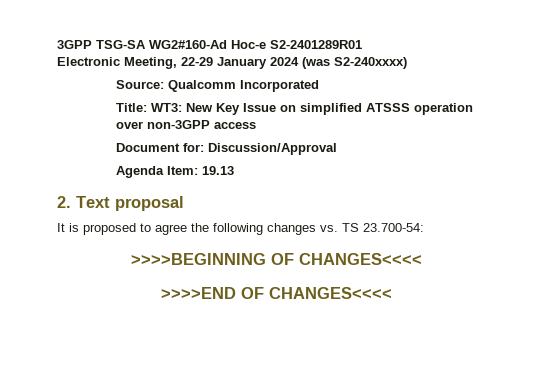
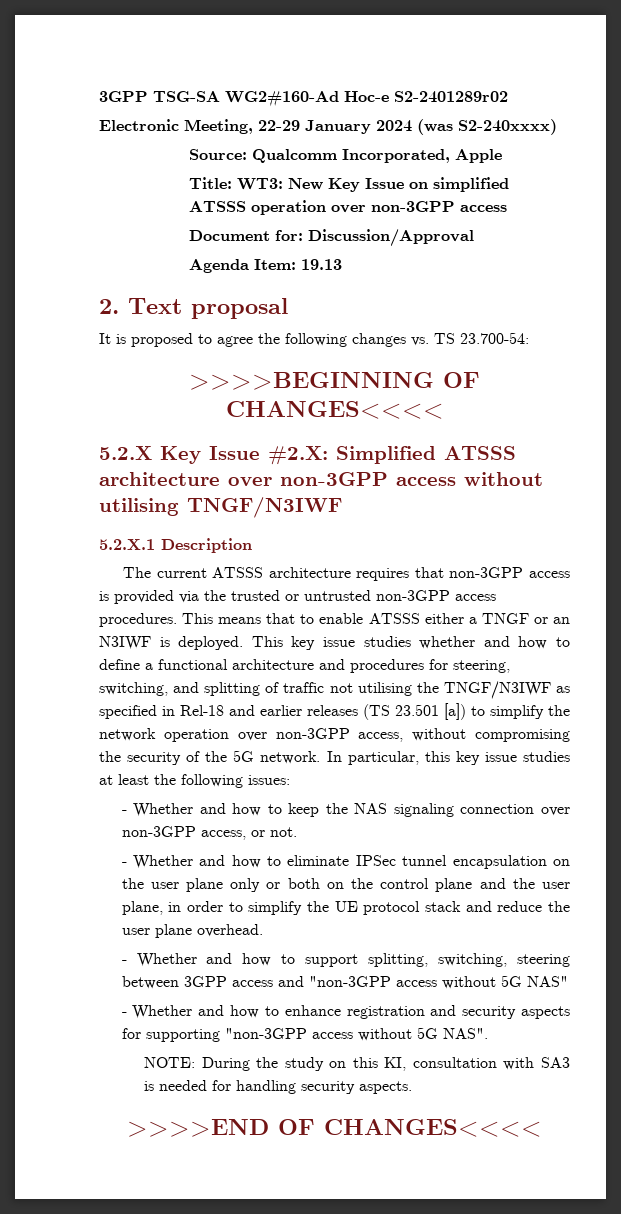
[270,40,362,49] S2-2401289R01 -> [394,91,508,103] S2-2401289r02
[239,80,319,92] Incorporated -> [342,149,503,163] Incorporated, Apple
(422, 259) none -> [99,446,516,465] [99,472,543,486] [99,497,342,518] [99,538,252,553] [123,567,570,581] [99,590,496,604] [99,613,570,627] [99,636,570,650] [99,659,510,673] [99,681,570,699] [99,703,570,720] [99,728,570,742] [99,750,570,765] [99,774,290,788] [121,803,570,817] [121,826,297,840] [121,855,570,869] [121,878,570,892] [121,901,570,915] [121,924,263,938] [121,953,570,967] [121,975,568,989] [121,1005,570,1019] [121,1027,488,1042] [144,1057,570,1071] [144,1080,413,1094] // 5.2.X Key Issue #2.X: Simplified ATSSS architecture over non-3GPP access without utilising TNGF/N3IWF // 5.2.X.1 Description // The current ATSSS architecture requires that non-3GPP access is provided via the trusted or untrusted non-3GPP access procedures. This means that to enable ATSSS either a TNGF or an N3IWF is deployed. This key issue studies whether and how to define a functional architecture and procedures for steering, switching, and splitting of traffic not utilising the TNGF/N3IWF as specified in Rel-18 and earlier releases (TS 23.501 [a]) to simplify the network operation over non-3GPP access, without compromising the security of the 5G network. In particular, this key issue studies at least the following issues: // - Whether and how to keep the NAS signaling connection over non-3GPP access, or not. // - Whether and how to eliminate IPSec tunnel encapsulation on the user plane only or both on the control plane and the user plane, in order to simplify the UE protocol stack and reduce the user plane overhead. // - Whether and how to support splitting, switching, steering between 3GPP access and "non-3GPP access without 5G NAS" // - Whether and how to enhance registration and security aspects for supporting "non-3GPP access without 5G NAS". // NOTE: During the study on this KI, consultation with SA3 is needed for handling security aspects.

